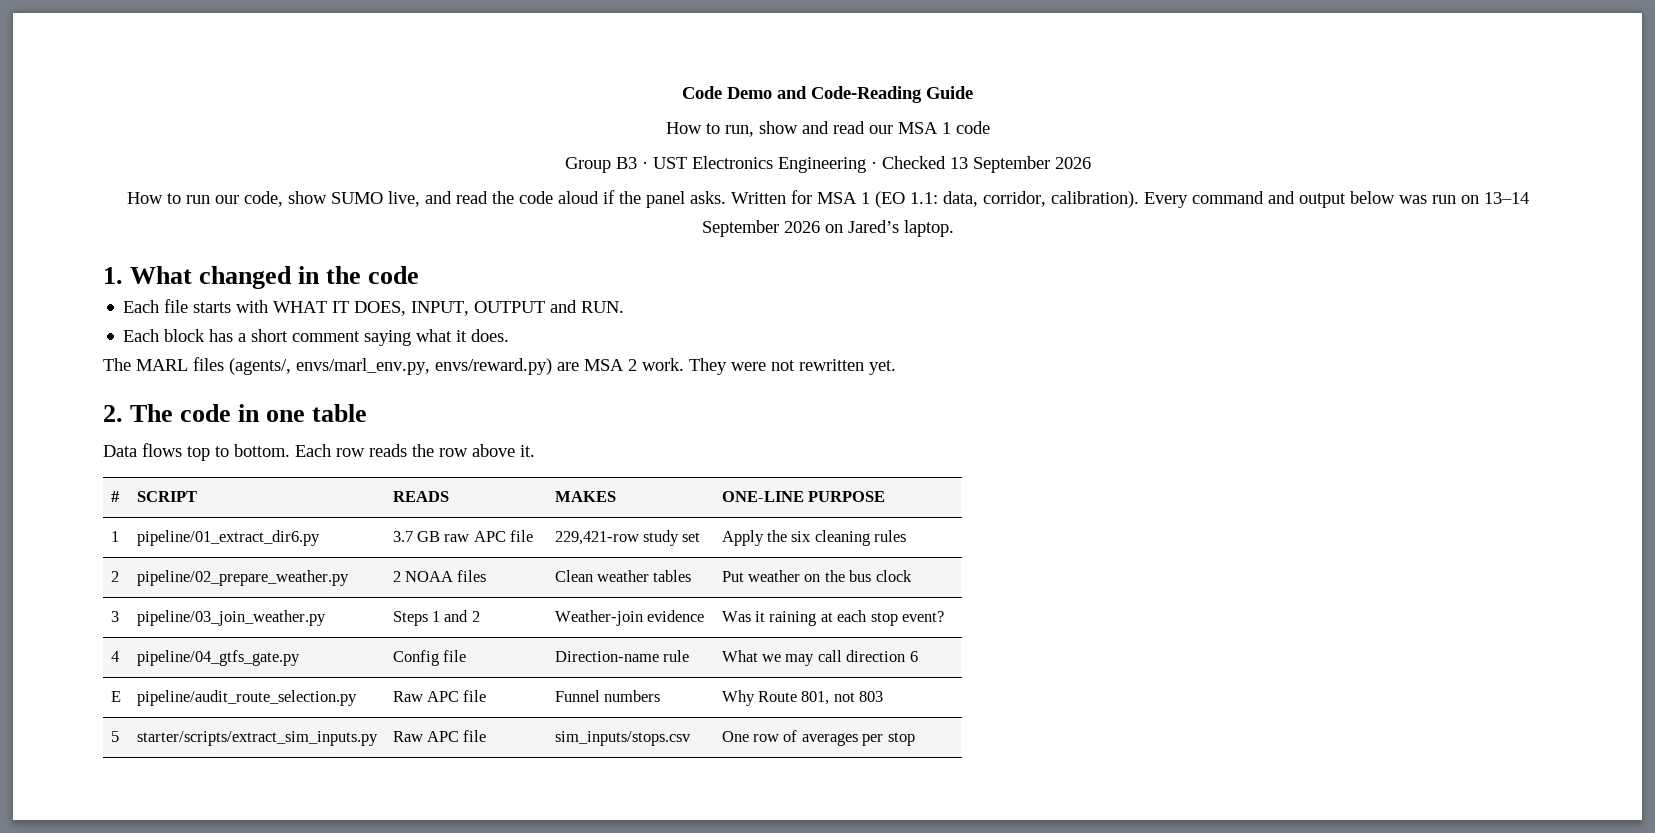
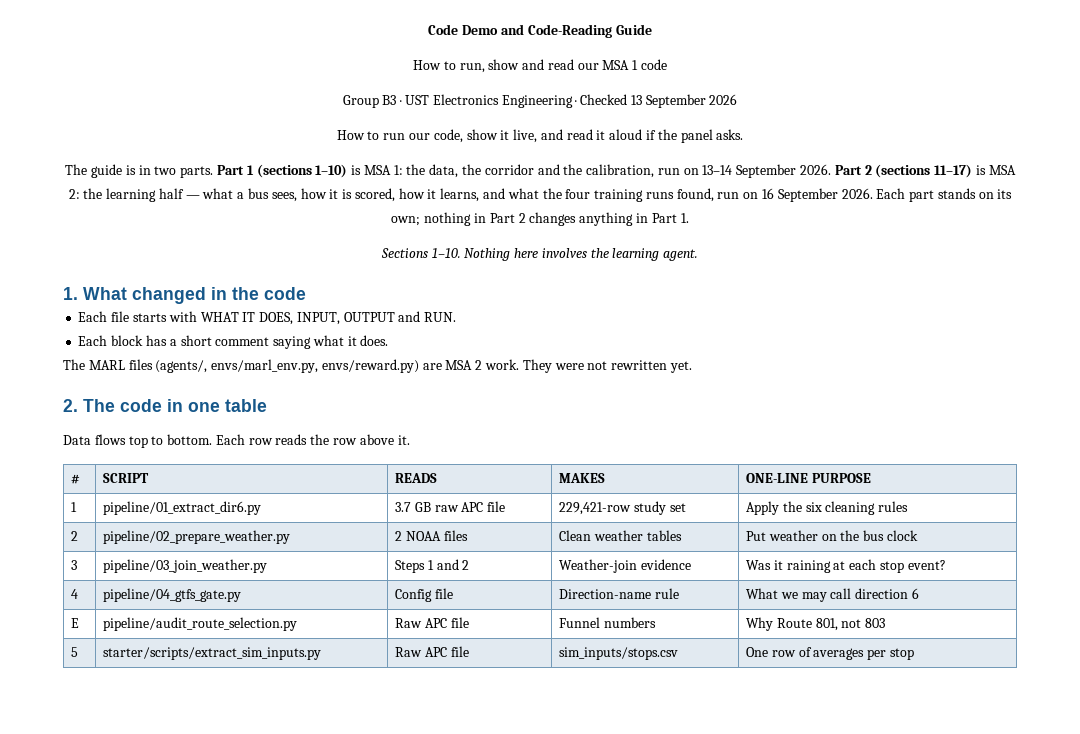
[330,192,383,204] SUMO -> [500,130,510,140] it
[491,191,553,204] the code -> [596,130,606,140] it
[730,190,1529,208] [701,220,954,237] Written for MSA 1 (EO 1.1: data, corridor, calibration). Every command and output below was run on 13–14 September 2026 on Jared’s laptop. -> [65,164,1016,178] [68,188,1013,202] [391,212,689,226] [380,248,699,261] // The guide is in two parts. Part 1 (sections 1–10) is MSA 1: the data, the corridor and the calibration, run on 13–14 September 2026. Part 2 (sections 11–17) is MSA 2: the learning half — what a bus sees, how it is scored, how it learns, and what the four training runs found, run on 16 September 2026. Each part stands on its own; nothing in Part 2 changes anything in Part 1. // Sections 1–10. Nothing here involves the learning agent.

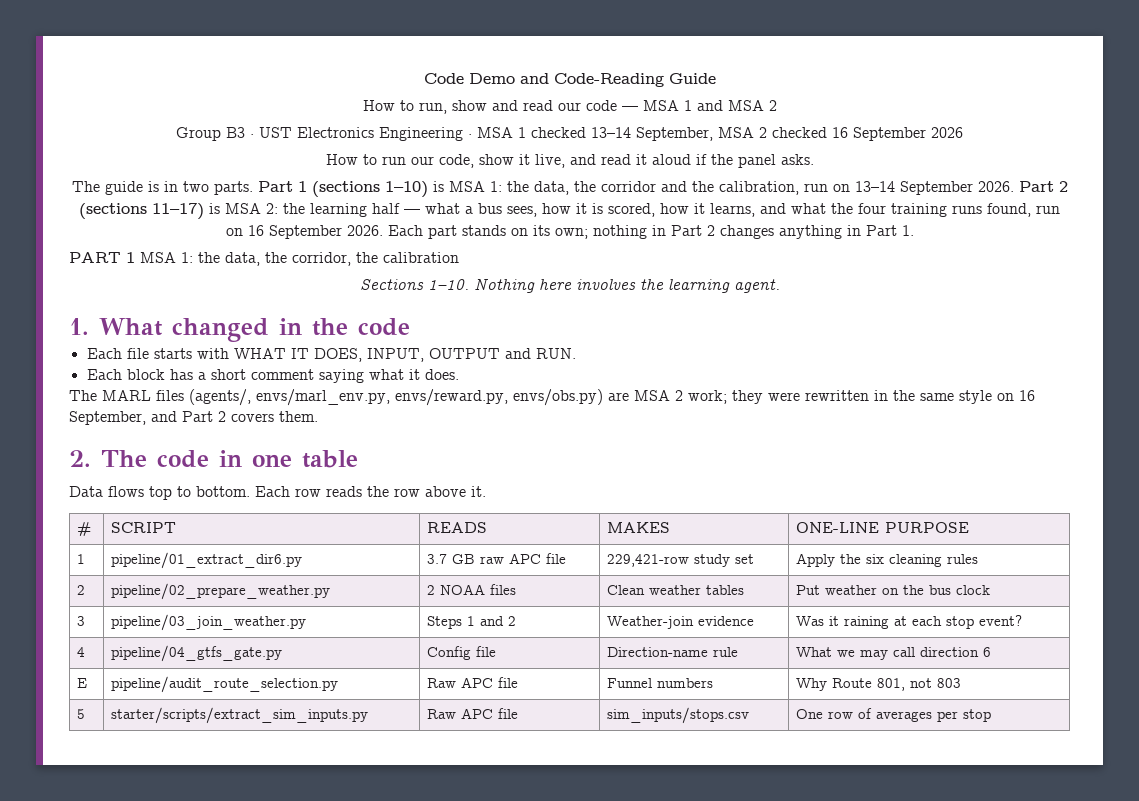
[602,59,668,70] MSA 1 code -> [585,100,777,111] code — MSA 1 and MSA 2
[580,94,642,105] Checked 13 -> [477,127,848,141] MSA 1 checked 13–14 September, MSA 2 checked 16
(689, 218) none -> [69,252,459,266] // PART 1 MSA 1: the data, the corridor, the calibration
[321,359,419,373] envs/reward.py) -> [395,389,603,406] envs/reward.py, envs/obs.py)
[485,359,692,373] work. They were not rewritten yet. -> [688,390,1035,404] [69,411,318,425] work; they were rewritten in the same style on 16 September, and Part 2 covers them.

